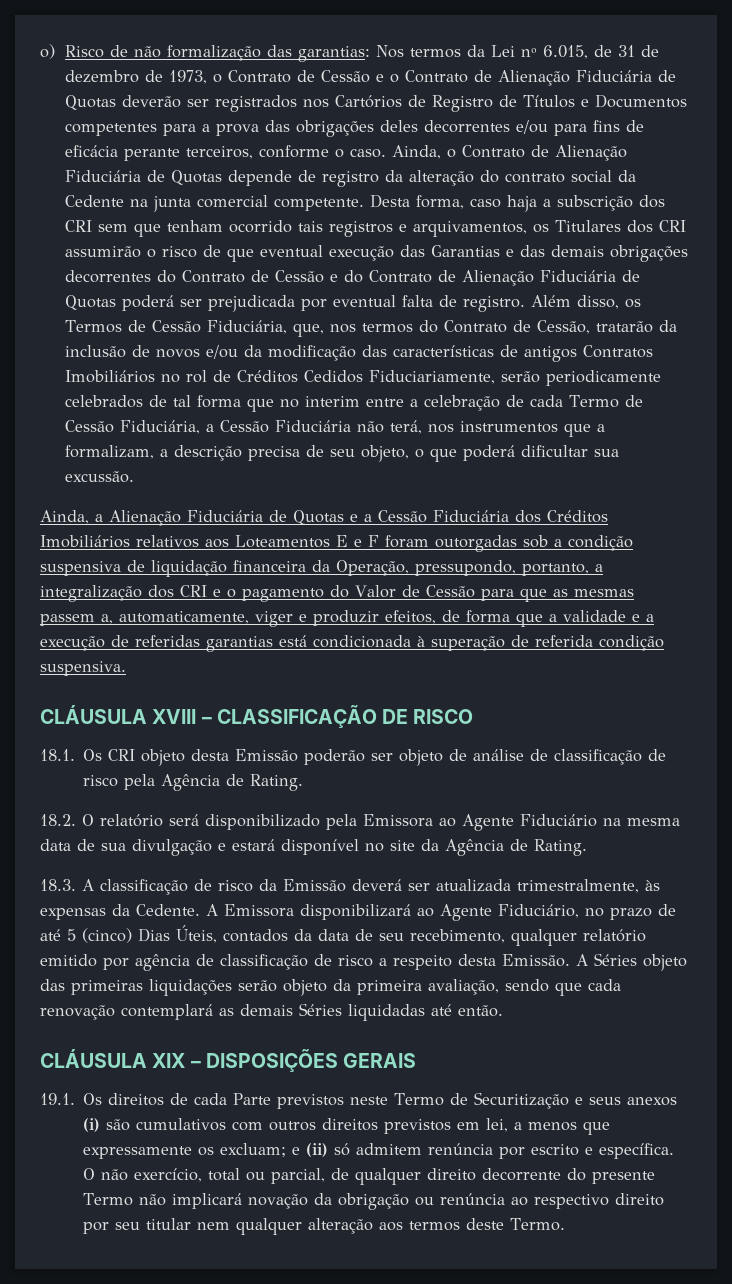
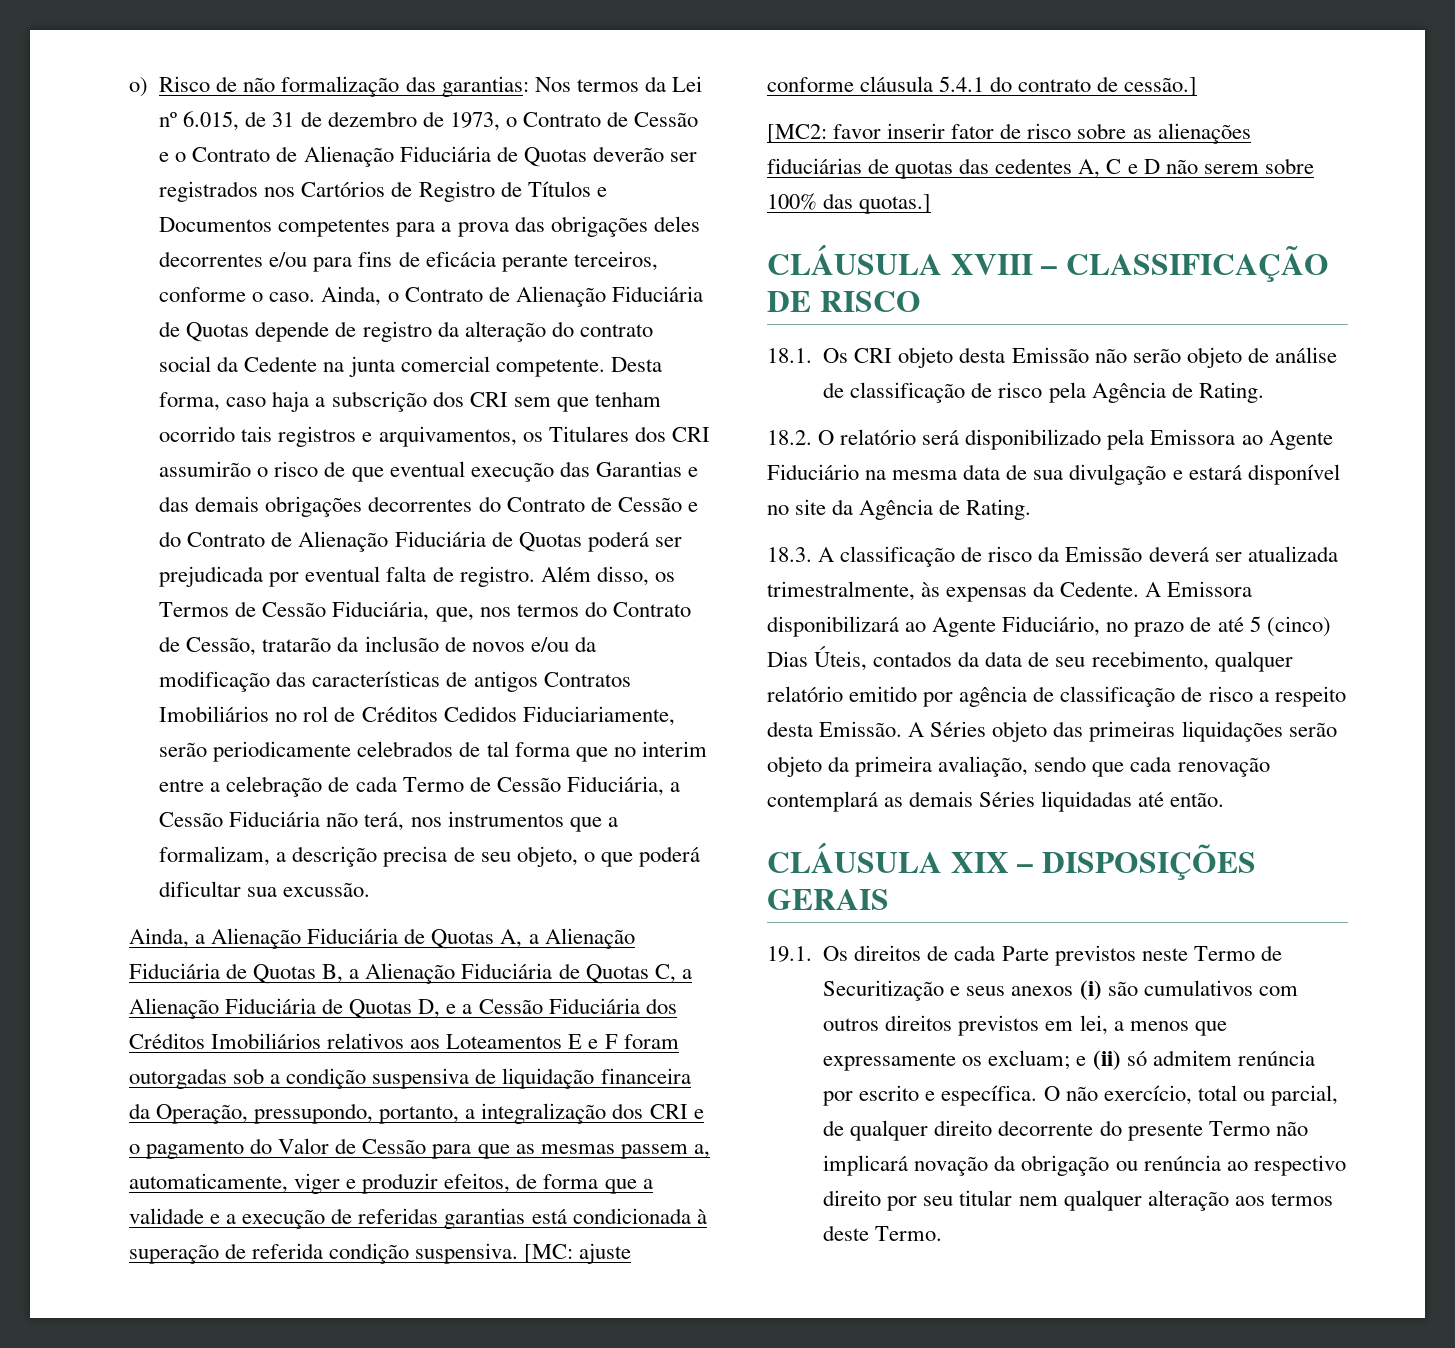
(344, 517) none -> [500,928,635,949] [129,963,692,984] [129,998,441,1019] A, a Alienação Fiduciária de Quotas B, a Alienação Fiduciária de Quotas C, a Alienação Fiduciária de Quotas D,
(126, 668) none -> [524,1243,632,1264] [767,76,1198,96] [767,123,1251,144] [767,158,1314,179] [767,193,932,214] [MC: ajuste conforme cláusula 5.4.1 do contrato de cessão.] // [MC2: favor inserir fator de risco sobre as alienações fiduciárias de quotas das cedentes A, C e D não serem sobre 100% das quotas.]
[304,749,394,765] poderão ser -> [1094,348,1181,363] não serão

